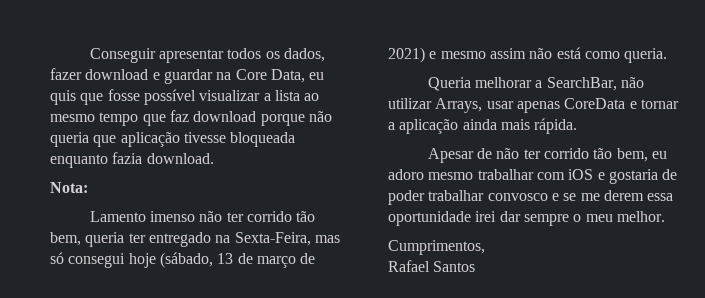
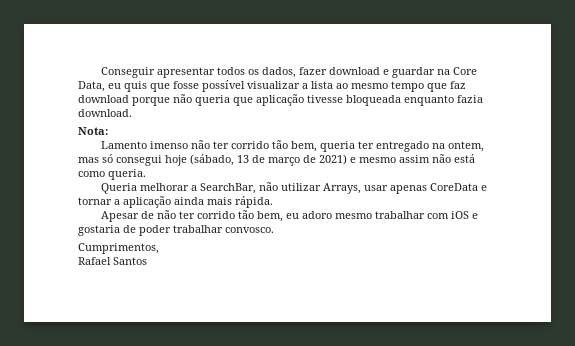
[234,232,311,246] Sexta-Feira, -> [448,141,485,152] ontem,
[487,190,674,201] [388,211,665,226] convosco e se me derem essa oportunidade irei dar sempre o meu melhor. -> [225,227,274,233] convosco.

